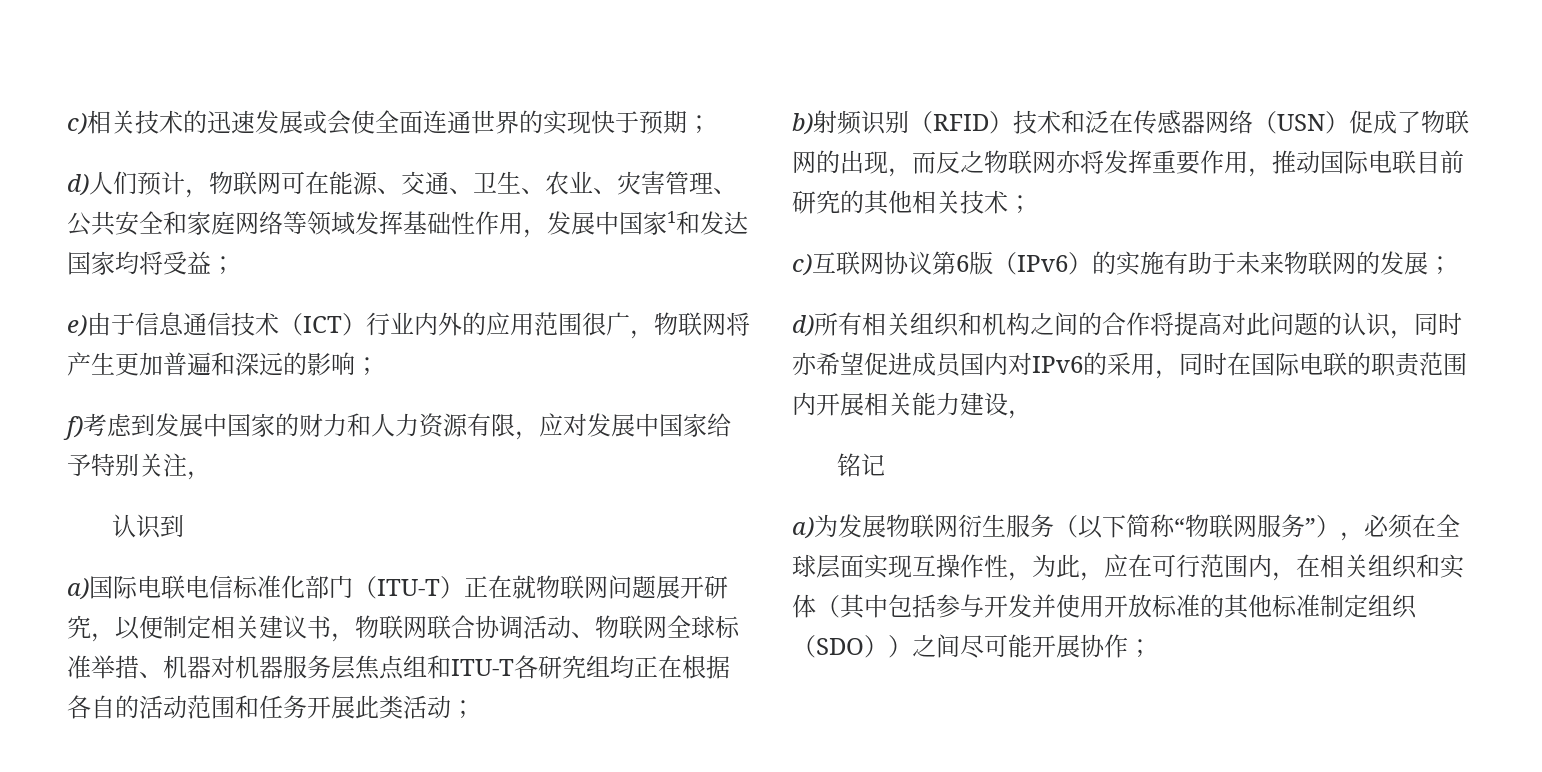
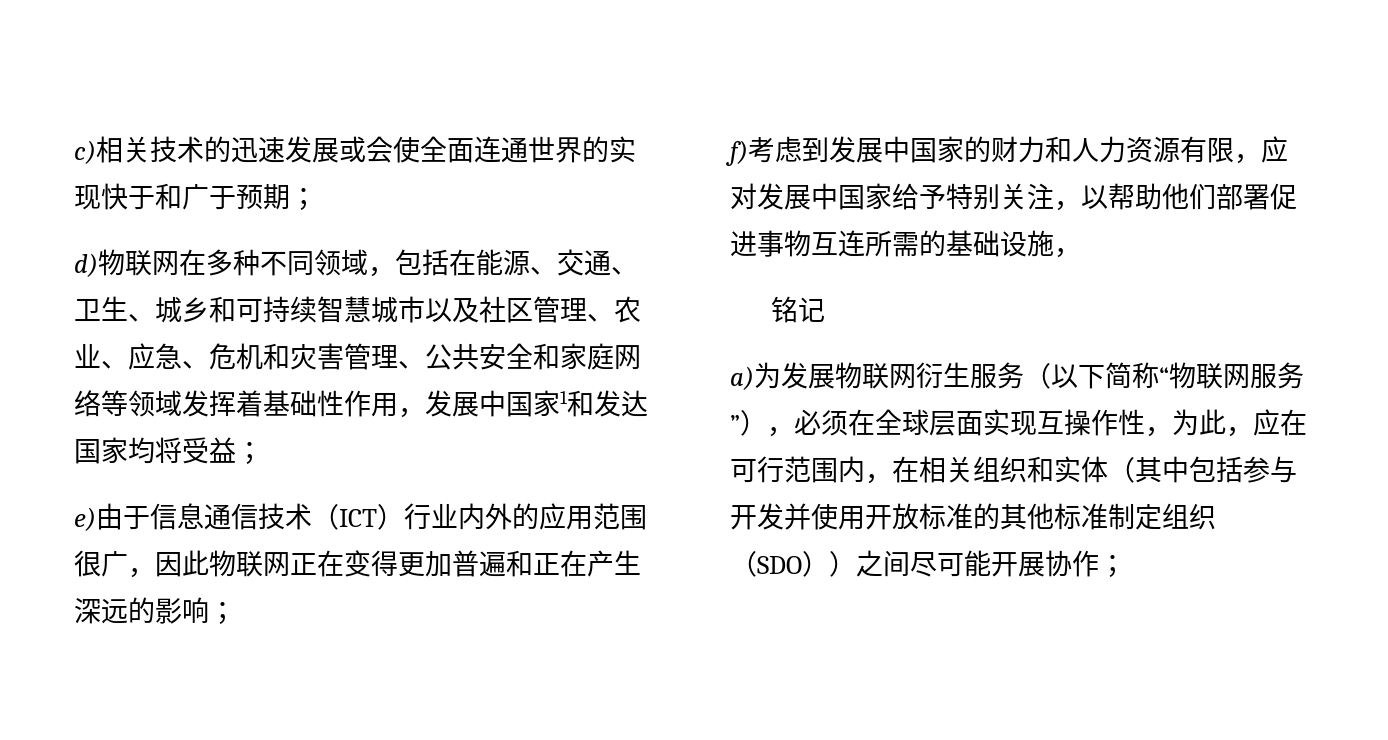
(639, 122) none -> [155,183,236,210] 和广于
[89,171,305,198] 人们预计，物联网可 -> [98,249,449,277] 物联网在多种不同领域，包括
[545,171,617,195] 农业、 -> [155,296,641,323] [74,343,290,370] 城乡和可持续智慧城市以及社区管理、农业、应急、危机和
(403, 223) none -> [236,390,263,417] 着
[654,312,750,336] [67,352,115,376] 物联网将产生 -> [155,550,398,577] 因此物联网正在变得
(235, 364) none -> [533,550,641,577] 正在产生
[112,514,185,539] [67,575,728,600] [67,615,740,642] [67,655,730,680] [67,695,475,719] [792,110,1469,135] [792,150,1464,177] [792,190,1032,215] [792,251,1452,276] [792,312,1462,339] [792,352,1467,379] [792,392,1008,416] // 认识到 // a)国际电联电信标准化部门（ITU-T）正在就物联网问题展开研究，以便制定相关建议书，物联网联合协调活动、物联网全球标准举措、机器对机器服务层焦点组和ITU-T各研究组均正在根据各自的活动范围和任务开展此类活动； // b)射频识别（RFID）技术和泛在传感器网络（USN）促成了物联网的出现，而反之物联网亦将发挥重要作用，推动国际电联目前研究的其他相关技术； // c)互联网协议第6版（IPv6）的实施有助于未来物联网的发展； // d)所有相关组织和机构之间的合作将提高对此问题的认识，同时亦希望促进成员国内对IPv6的采用，同时在国际电联的职责范围内开展相关能力建设 -> [1081,183,1297,210] [730,230,1054,257] 以帮助他们部署促进事物互连所需的基础设施

